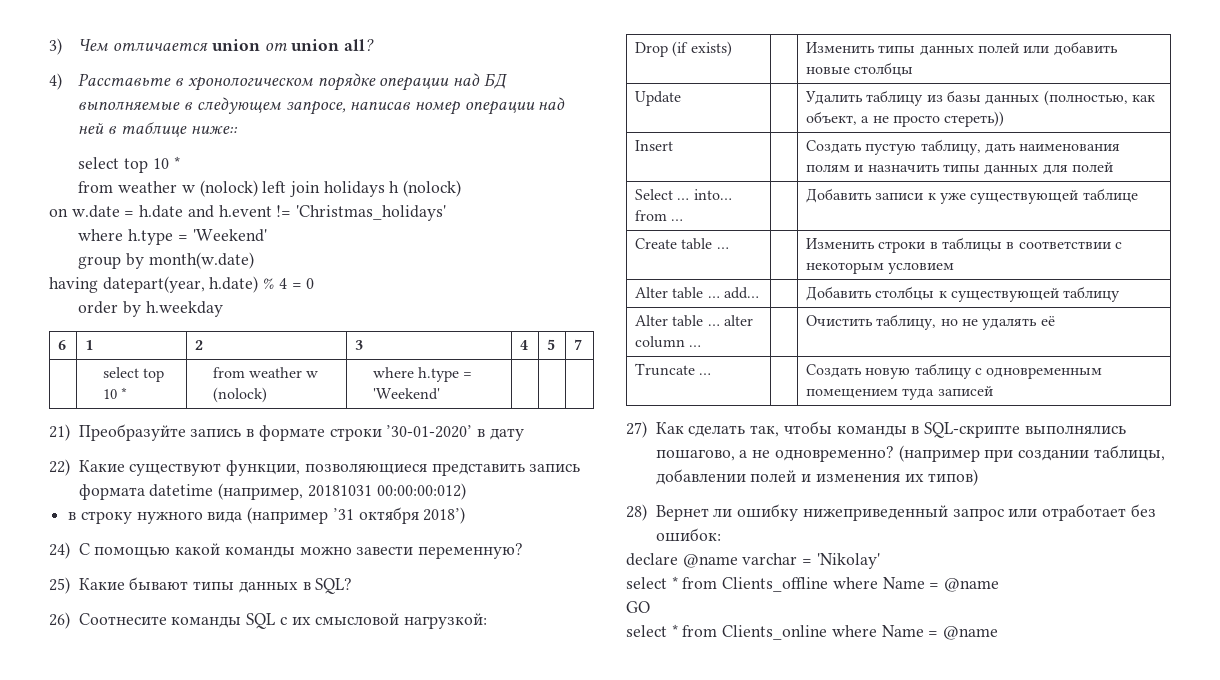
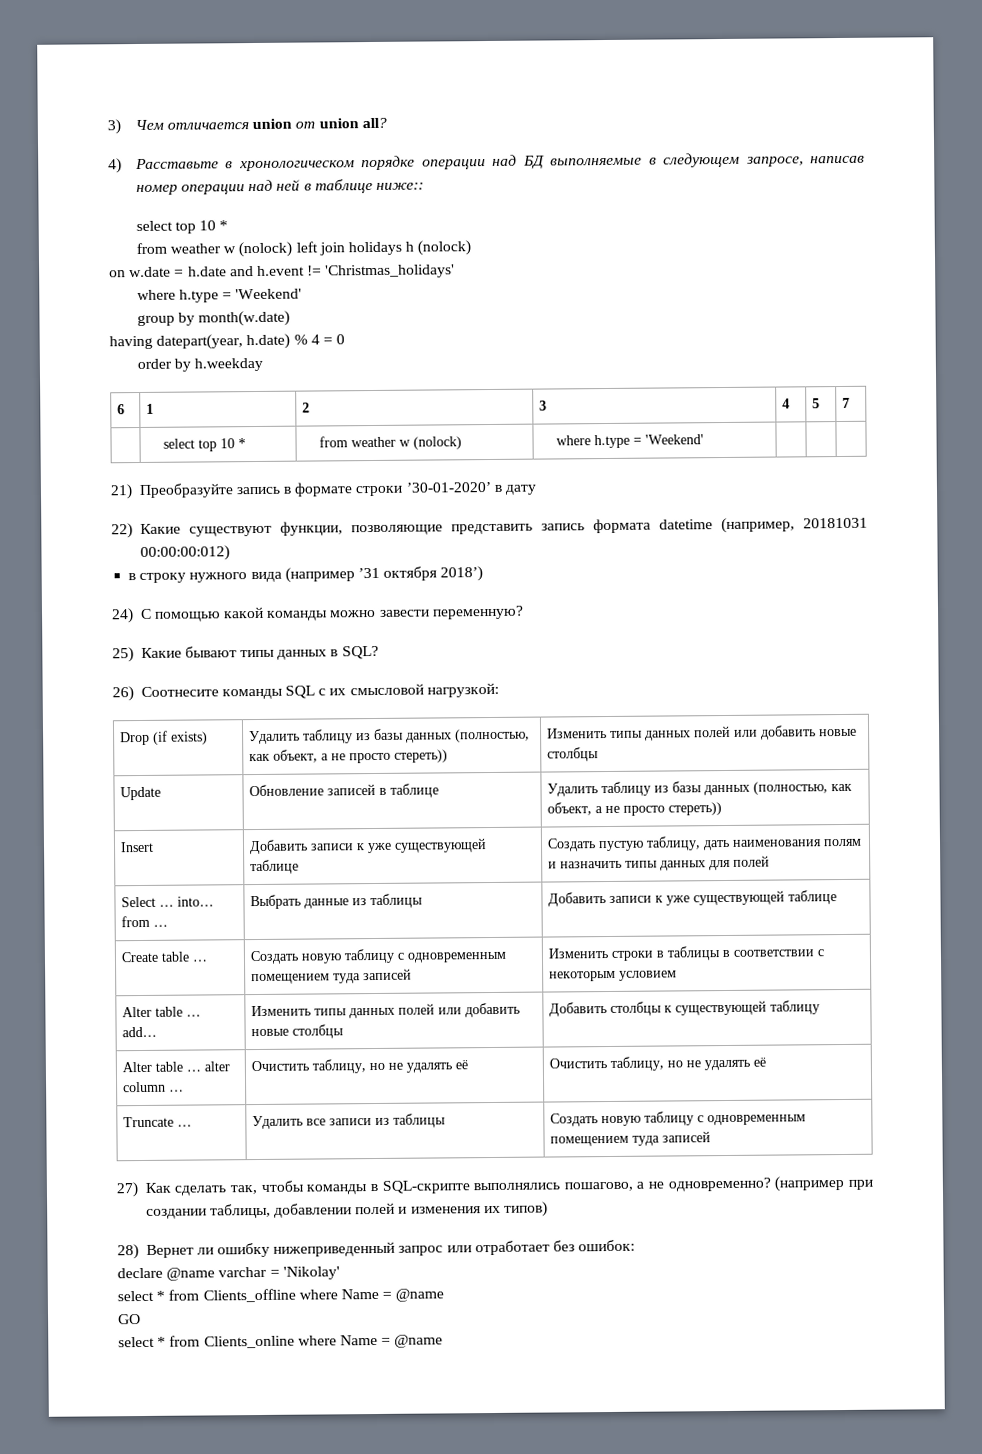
[304,463,427,475] позволяющиеся -> [350,524,443,536] позволяющие
(732, 49) none -> [249,728,531,745] [249,749,449,764] Удалить таблицу из базы данных (полностью, как объект, а не просто стереть))
(682, 98) none -> [249,783,440,798] Обновление записей в таблице
(674, 145) none -> [249,838,488,855] [250,859,300,875] Добавить записи к уже существующей таблице
(684, 220) none -> [250,893,424,910] Выбрать данные из таблицы
(729, 248) none -> [250,948,508,965] [251,968,413,985] Создать новую таблицу с одновременным помещением туда записей
(760, 293) none -> [251,1002,521,1019] [251,1024,345,1039] Изменить типы данных полей или добавить новые столбцы
(702, 346) none -> [251,1059,469,1074] Очистить таблицу, но не удалять её
(712, 374) none -> [252,1113,447,1130] Удалить все записи из таблицы

